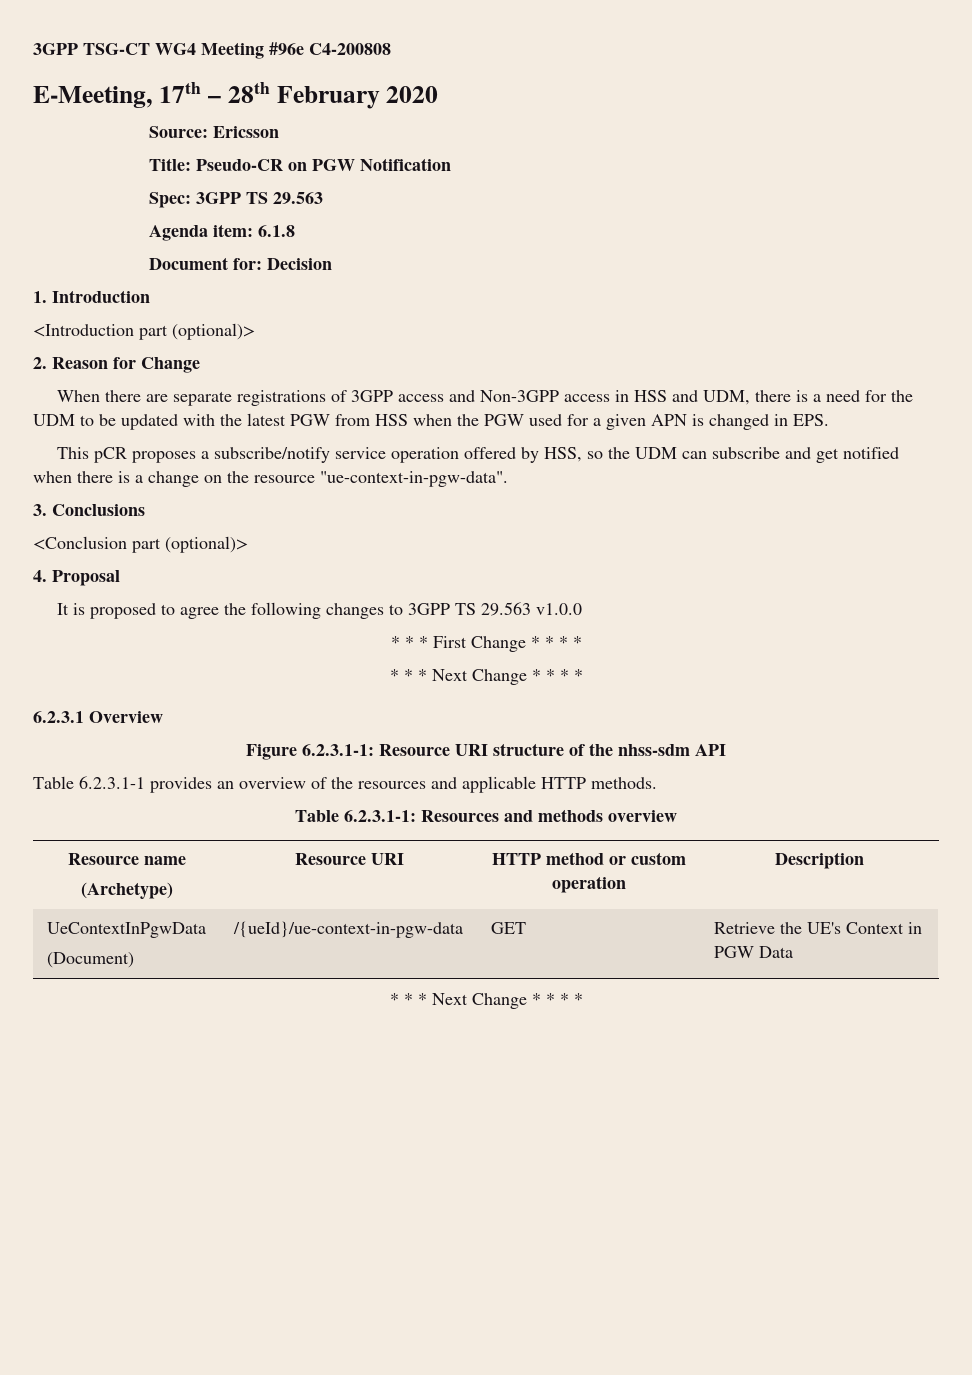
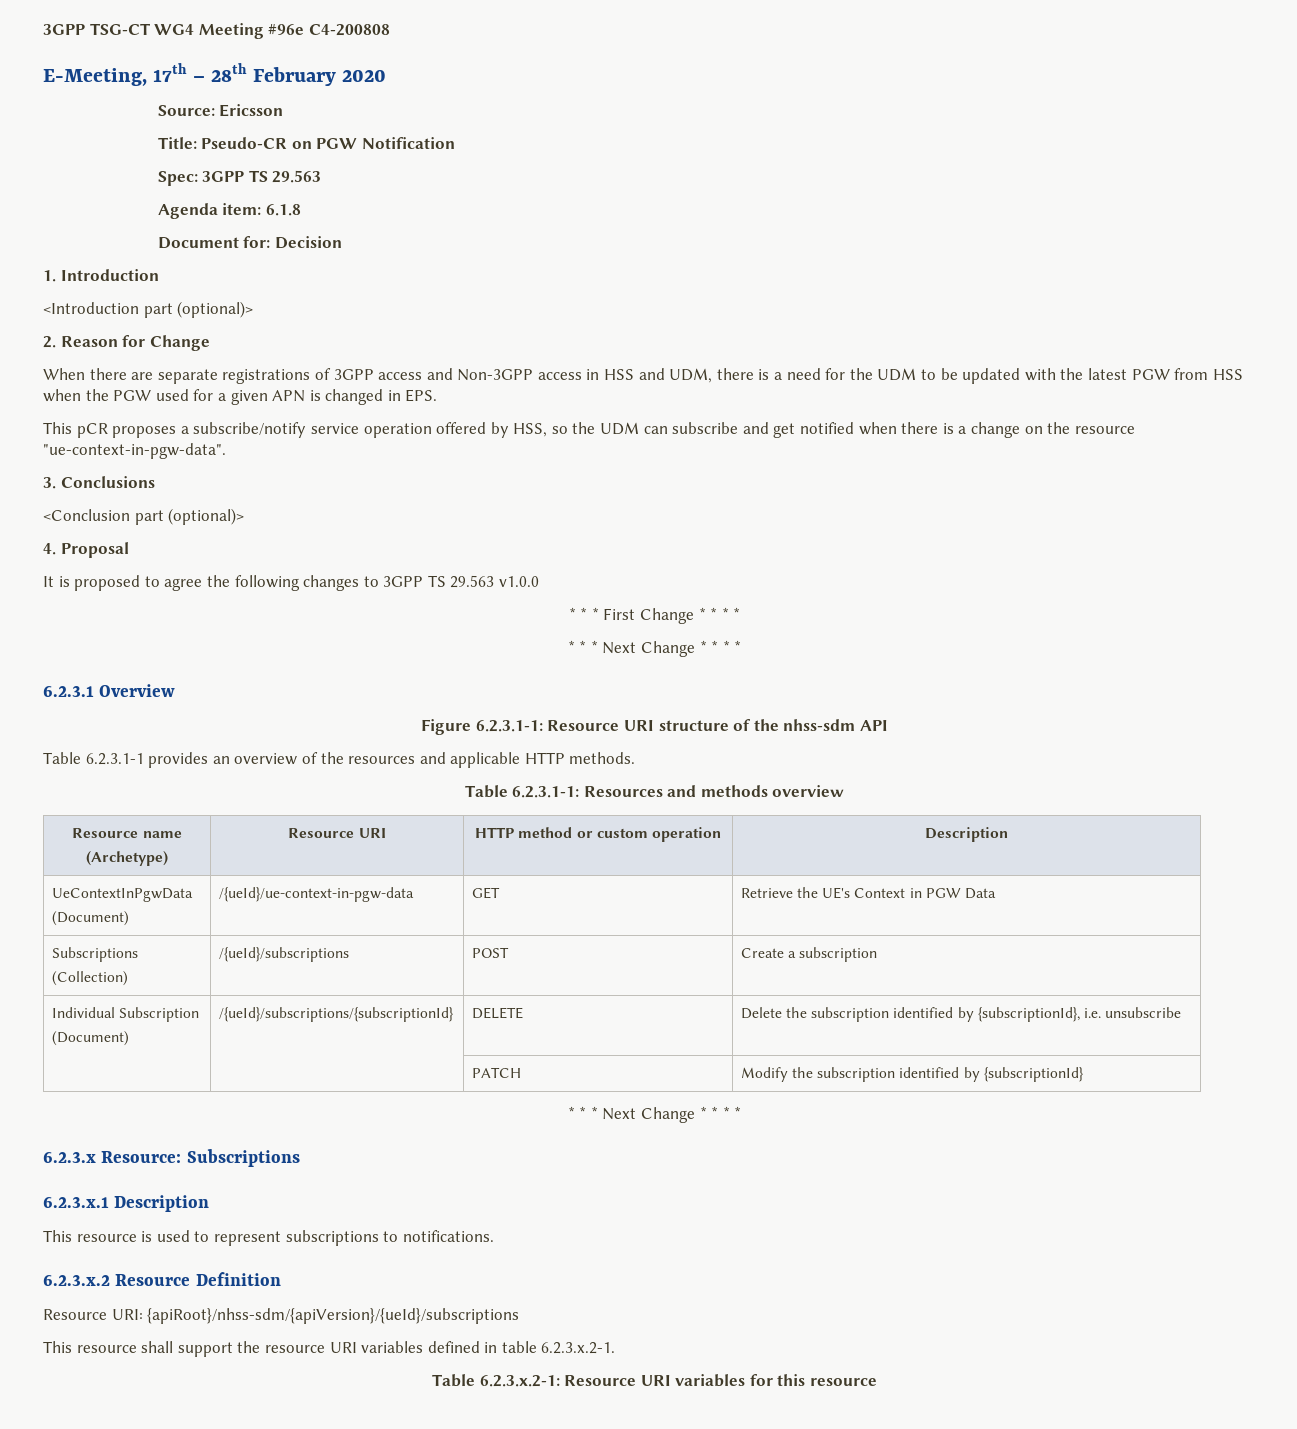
[389,993,583,1009] // * * * Next Change * * * * -> [51,947,138,962] [51,971,128,986] [218,947,349,962] [471,947,509,958] [740,947,878,962] [51,1007,200,1022] [51,1031,129,1046] [218,1007,454,1022] [471,1007,523,1019] [740,1007,1182,1022] [471,1067,521,1078] [740,1067,1084,1082] [567,1106,742,1123] [43,1149,300,1167] [43,1195,210,1212] [43,1230,494,1246] [43,1272,281,1286] [43,1308,520,1324] [43,1341,616,1357] [431,1374,878,1387] // Subscriptions // (Collection) | /{ueId}/subscriptions | POST | Create a subscription // Individual Subscription // (Document) | /{ueId}/subscriptions/{subscriptionId} | DELETE | Delete the subscription identified by {subscriptionId}, i.e. unsubscribe // | | PATCH | Modify the subscription identified by {subscriptionId} // * * * Next Change * * * * // 6.2.3.x Resource: Subscriptions // 6.2.3.x.1 Description // This resource is used to represent subscriptions to notifications. // 6.2.3.x.2 Resource Definition // Resource URI: {apiRoot}/nhss-sdm/{apiVersion}/{ueId}/subscriptions // This resource shall support the resource URI variables defined in table 6.2.3.x.2-1. // Table 6.2.3.x.2-1: Resource URI variables for this resource

